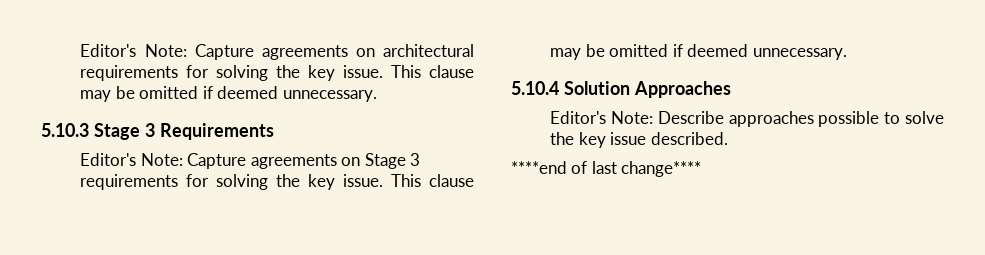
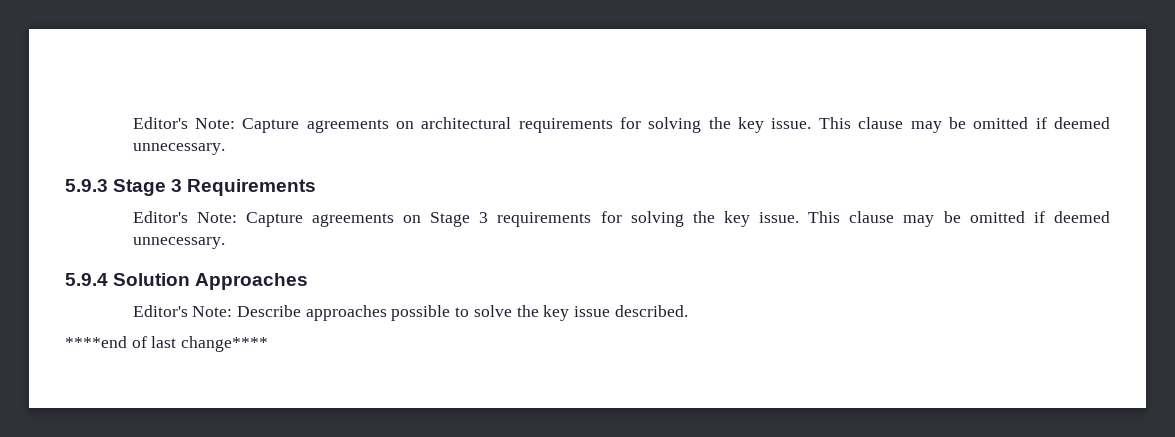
[41,123,89,137] 5.10.3 -> [65,179,108,192] 5.9.3
[511,81,559,95] 5.10.4 -> [65,273,108,286] 5.9.4

